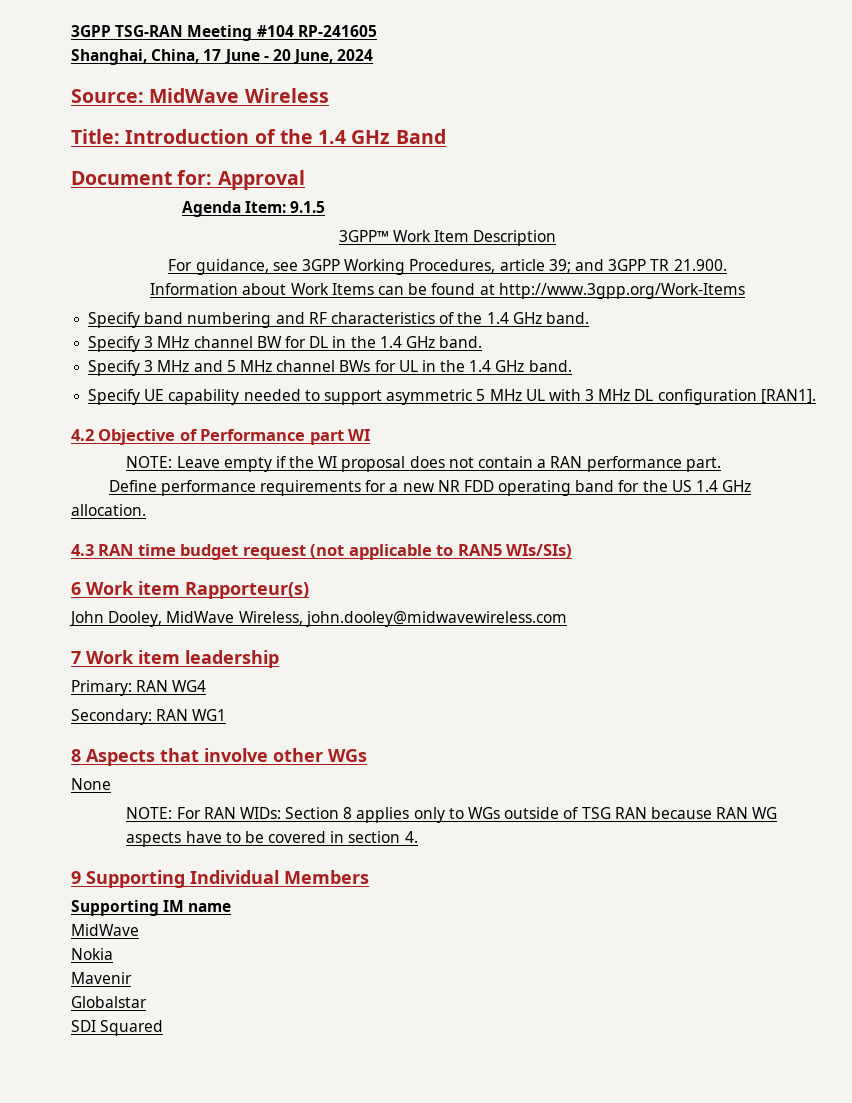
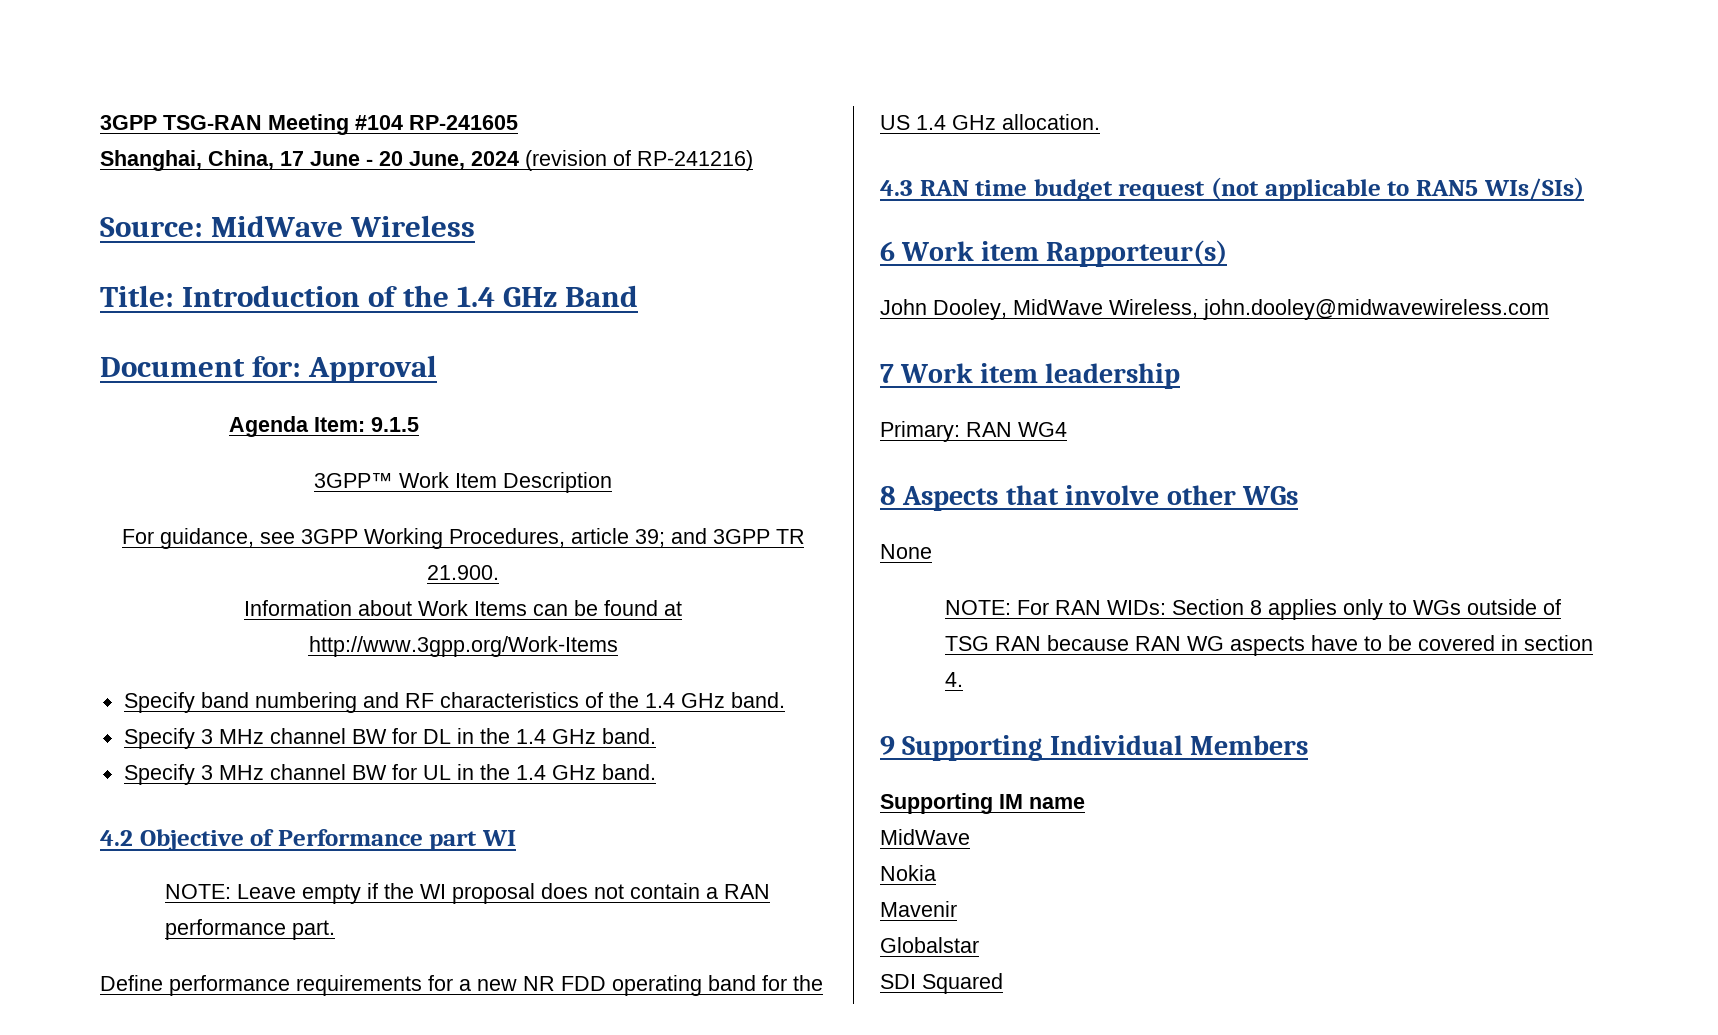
(374, 55) none -> [525,150,753,171] (revision of RP-241216)
[193,360,371,372] and 5 MHz channel BWs -> [269,764,387,780] channel BW
[88,389,816,405] // Specify UE capability needed to support asymmetric 5 MHz UL with 3 MHz DL configuration [RAN1]. -> (656, 772) none
[71,709,227,725] // Secondary: RAN WG1 -> (1067, 429) none

